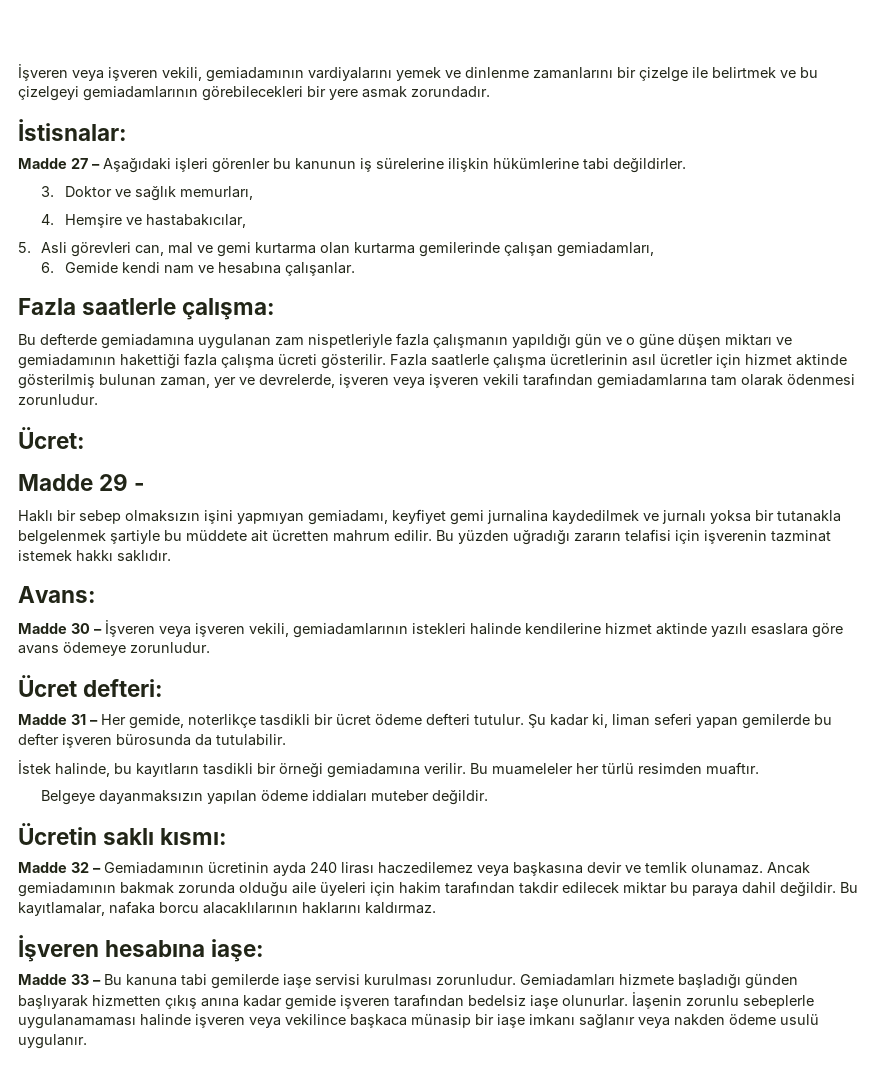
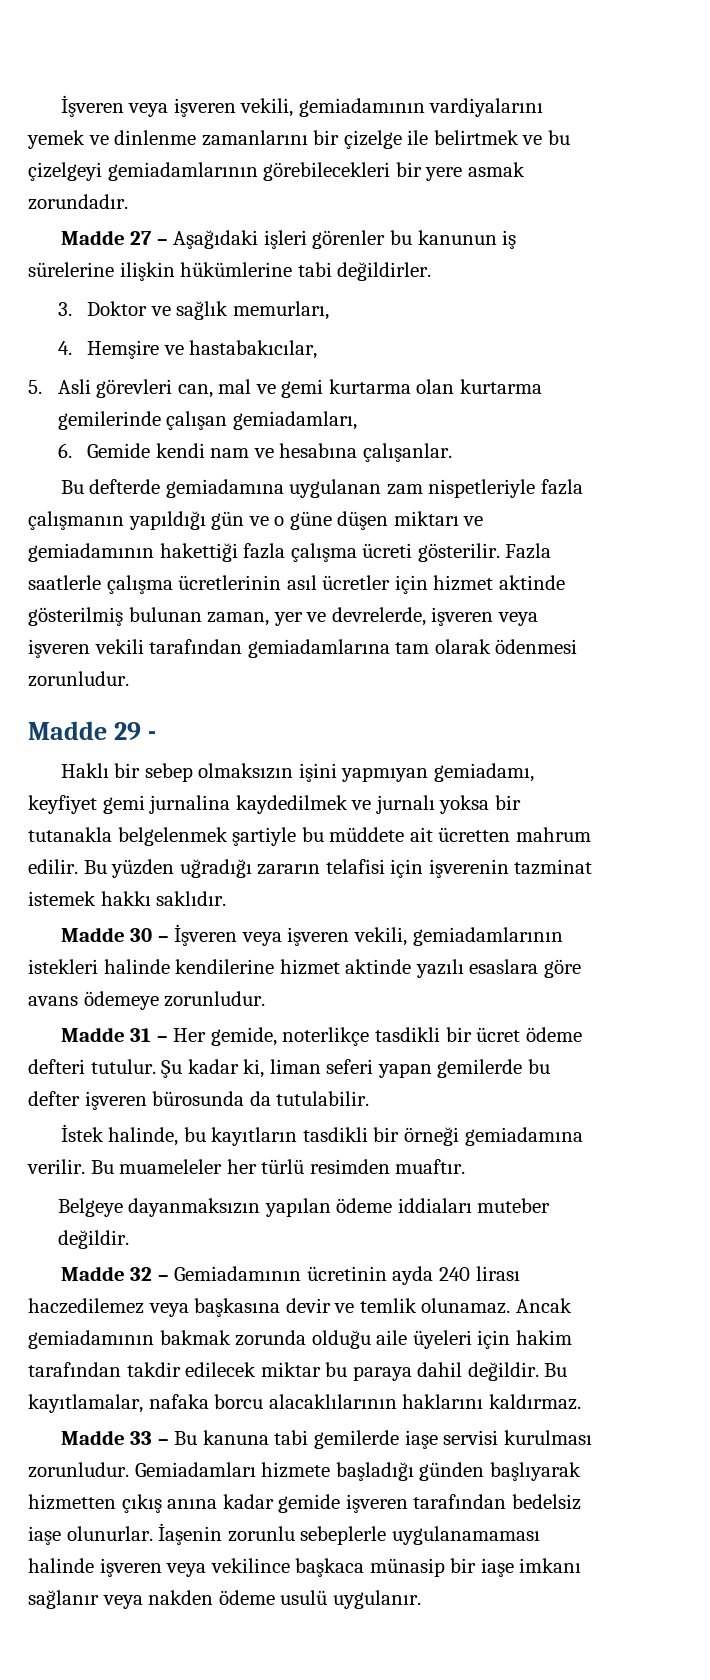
[18,119,127,141] // İstisnalar: -> (128, 202) none
[18,298,276,320] // Fazla saatlerle çalışma: -> (452, 452) none
[18,427,85,449] // Ücret: -> (129, 679) none
[18,586,96,603] // Avans: -> (227, 898) none
[18,675,164,697] // Ücret defteri: -> (266, 999) none
[18,823,228,845] // Ücretin saklı kısmı: -> (129, 1239) none
[18,935,265,962] // İşveren hesabına iaşe: -> (581, 1402) none

